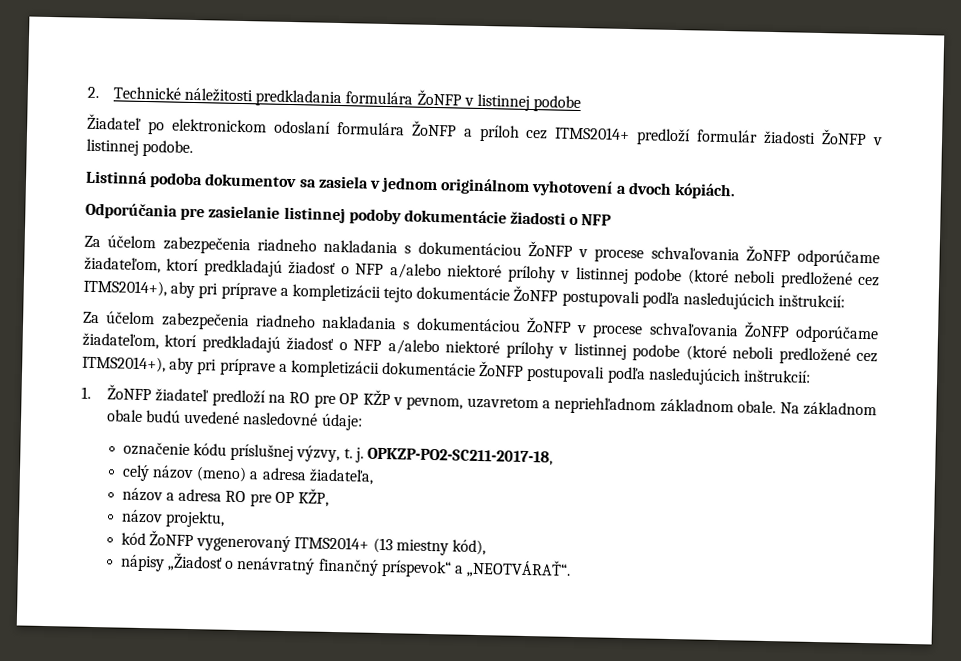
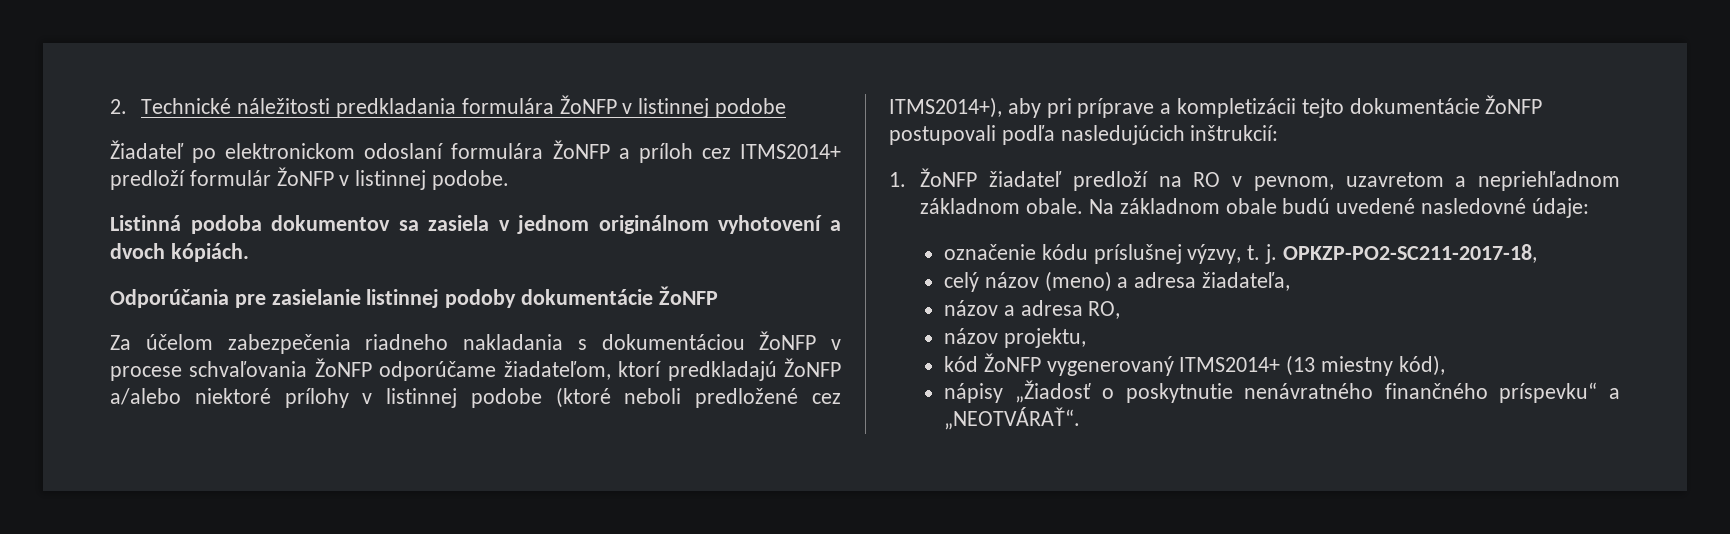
[763,130,817,145] žiadosti -> (271, 178) none
[510,211,613,226] žiadosti o NFP -> [658,286,718,305] ŽoNFP
[288,260,385,275] žiadosť o NFP -> [784,358,842,377] ŽoNFP
[83,311,879,344] [82,332,879,365] [82,355,812,386] // Za účelom zabezpečenia riadneho nakladania s dokumentáciou ŽoNFP v procese schvaľovania ŽoNFP odporúčame žiadateľom, ktorí predkladajú žiadosť o NFP a/alebo niektoré prílohy v listinnej podobe (ktoré neboli predložené cez ITMS2014+), aby pri príprave a kompletizácii dokumentácie ŽoNFP postupovali podľa nasledujúcich inštrukcií: -> (1279, 133) none
[313,389,391,409] pre OP KŽP -> (1221, 179) none
[225,488,329,507] RO pre OP KŽP, -> [1088,301,1121,319] RO,
[236,556,452,578] nenávratný finančný príspevok“ -> [1125,382,1598,403] poskytnutie nenávratného finančného príspevku“

